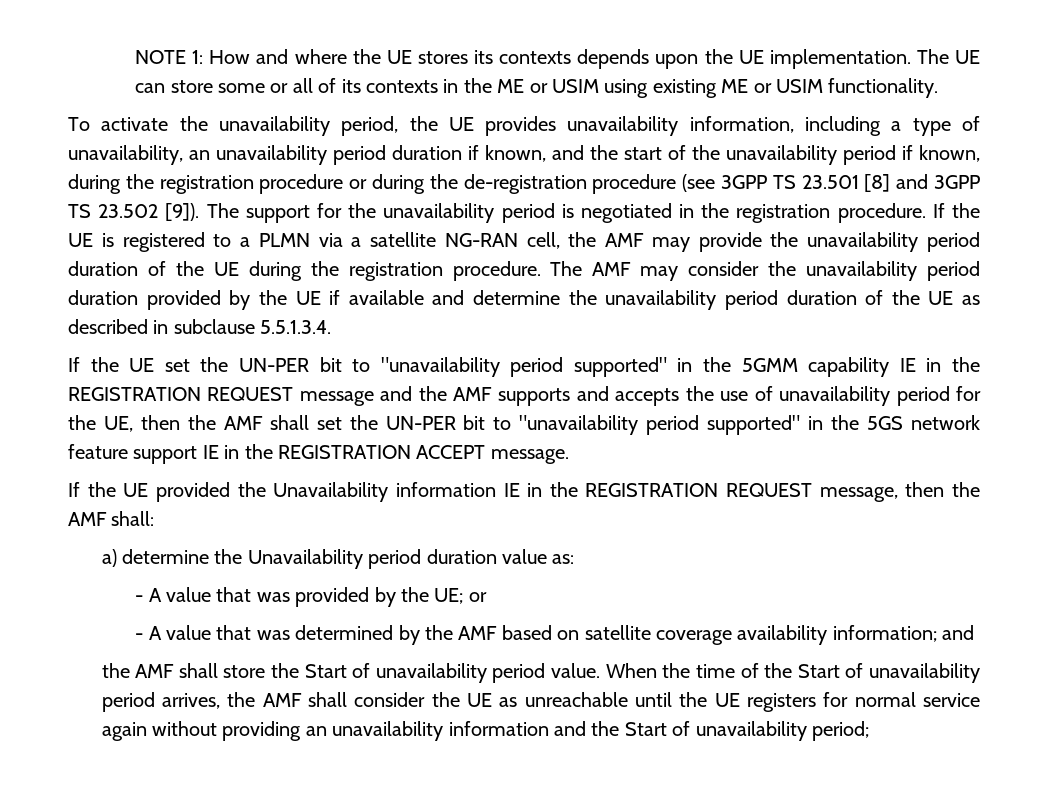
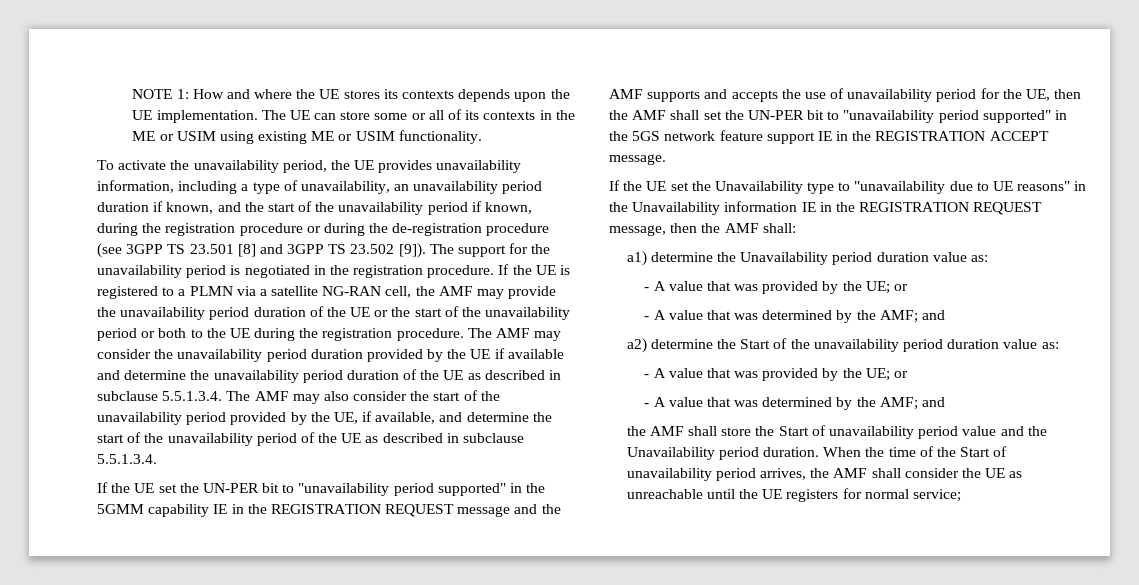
(239, 269) none -> [374,306,571,320] [97,328,250,341] or the start of the unavailability period or both to the UE
(332, 327) none -> [226,390,500,404] [97,411,552,425] [97,432,525,446] [97,454,157,464] The AMF may also consider the start of the unavailability period provided by the UE, if available, and determine the start of the unavailability period of the UE as described in subclause 5.5.1.3.4.
[155,482,230,502] provided -> [670,181,1087,194] set the Unavailability type to "unavailability due to UE reasons" in
[101,549,117,567] a) -> [626,251,647,266] a1)
[458,625,937,645] AMF based on satellite coverage availability information; -> [879,310,946,323] [626,338,1059,353] [644,368,909,381] [644,397,918,410] AMF; and // a2) determine the Start of the unavailability period duration value as: // - A value that was provided by the UE; or // - A value that was determined by the AMF;
[551,663,601,678] value. -> [962,426,1047,436] [626,447,820,460] value and the Unavailability period duration.
[922,693,980,707] [101,721,869,741] service again without providing an unavailability information and the Start of unavailability period; -> [912,489,961,502] service;

